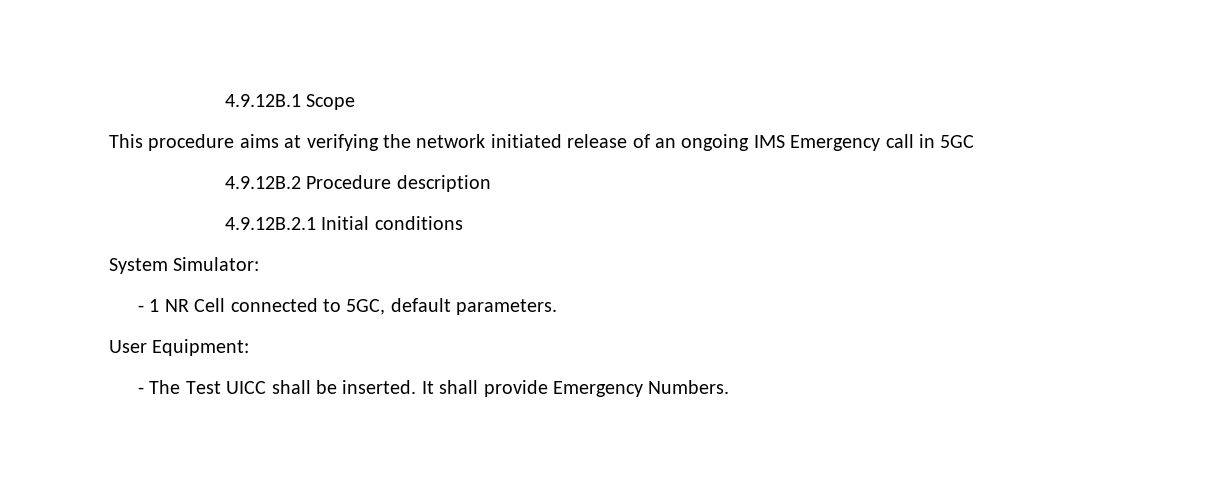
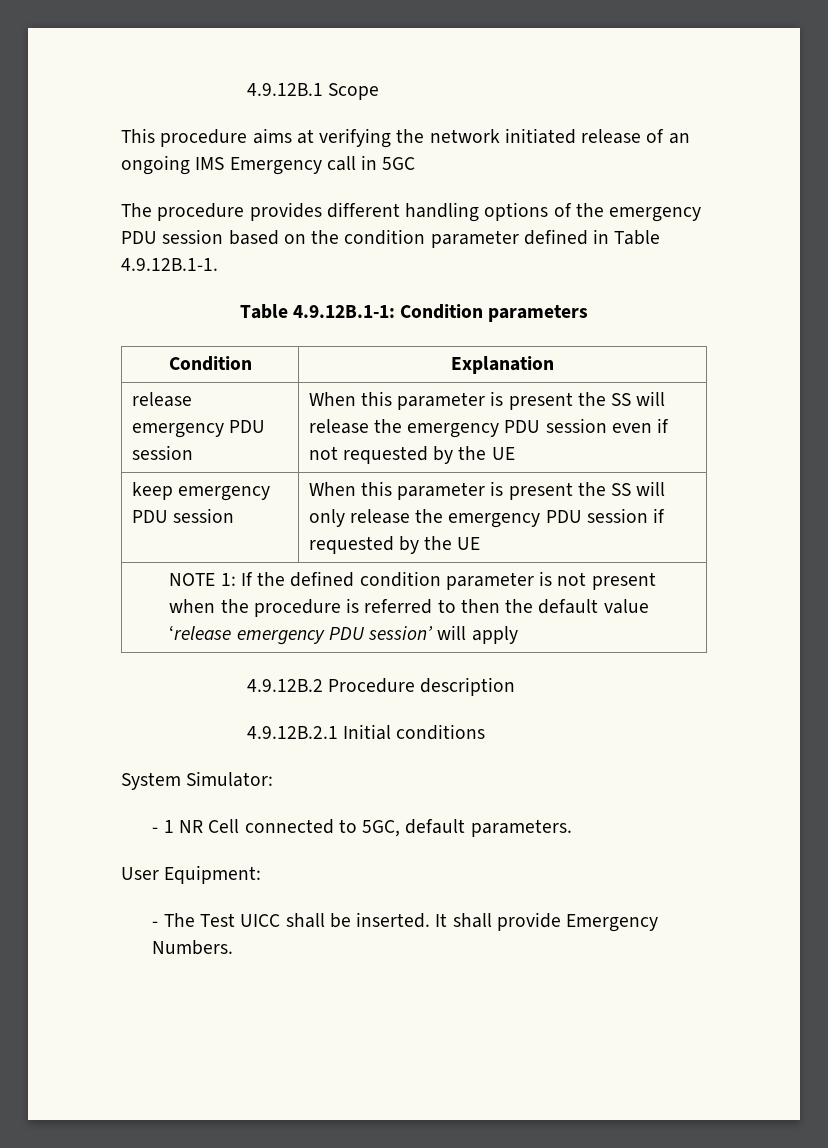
(975, 141) none -> [121,202,702,222] [121,229,661,248] [121,258,218,271] [239,304,589,322] [168,356,252,371] [451,356,554,374] [131,392,192,407] [131,420,265,438] [131,445,193,460] [308,391,666,410] [308,418,670,438] [308,446,515,464] [131,482,270,501] [131,508,234,523] [308,481,666,500] [308,508,666,528] [308,536,481,554] [169,571,656,590] [169,598,649,617] [169,625,518,645] // The procedure provides different handling options of the emergency PDU session based on the condition parameter defined in Table 4.9.12B.1-1. // Table 4.9.12B.1-1: Condition parameters // Condition | Explanation // release emergency PDU session | When this parameter is present the SS will release the emergency PDU session even if not requested by the UE // keep emergency PDU session | When this parameter is present the SS will only release the emergency PDU session if requested by the UE // NOTE 1: If the defined condition parameter is not present when the procedure is referred to then the default value ‘release emergency PDU session’ will apply

